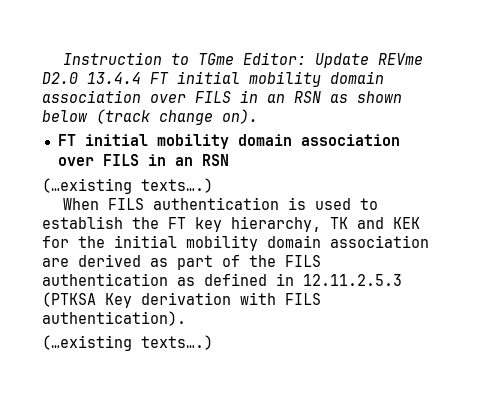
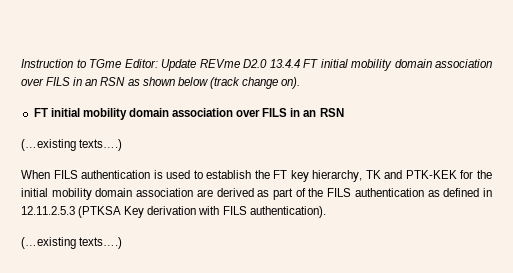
[393,217,420,229] KEK -> [405,170,457,179] PTK-KEK

